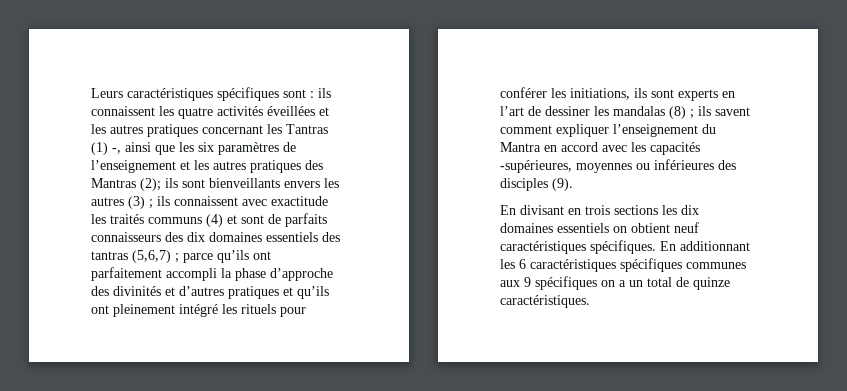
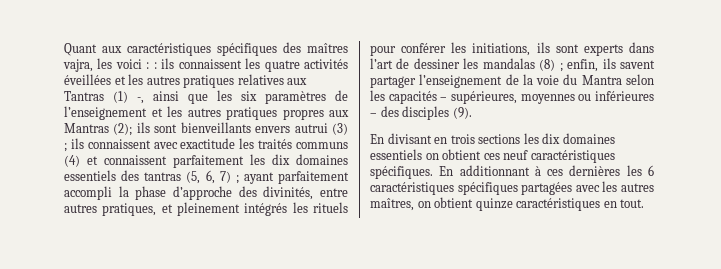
[91,87,306,101] Leurs caractéristiques spécifiques sont -> [64,42,348,56] [63,58,150,72] Quant aux caractéristiques spécifiques des maîtres vajra, les voici :
[202,124,282,134] concernant les -> [237,74,308,85] relatives aux
[305,160,323,170] des -> [282,109,349,120] propres aux
[324,178,339,188] [91,197,124,206] les autres -> [294,123,328,133] autrui
[241,213,327,227] [91,232,183,242] sont de parfaits connaisseurs des -> [104,154,265,168] connaissent parfaitement les
[132,250,271,263] (5,6,7) ; parce qu’ils ont -> [186,170,274,184] (5, 6, 7) ; ayant
[113,286,329,299] [91,304,218,317] divinités et d’autres pratiques et qu’ils ont pleinement intégré -> [263,186,348,200] [64,202,288,216] divinités, entre autres pratiques, et pleinement intégrés
[722,91,735,98] en -> [629,42,654,53] dans
(694, 114) none -> [567,59,599,72] enfin,
[500,124,716,137] [500,142,700,155] [500,160,572,173] comment expliquer l’enseignement du Mantra en accord avec les capacités -supérieures, -> [370,74,654,88] [370,90,517,104] partager l’enseignement de la voie du Mantra selon les capacités – supérieures,
(714, 164) none -> [370,113,377,117] –
(670, 228) none -> [483,153,500,160] ces
(750, 246) none -> [534,165,621,176] à ces dernières
[686,262,746,269] [500,276,730,290] [500,295,590,308] communes aux 9 spécifiques on a un total de quinze caractéristiques. -> [521,181,654,195] [370,197,645,211] partagées avec les autres maîtres, on obtient quinze caractéristiques en tout.

